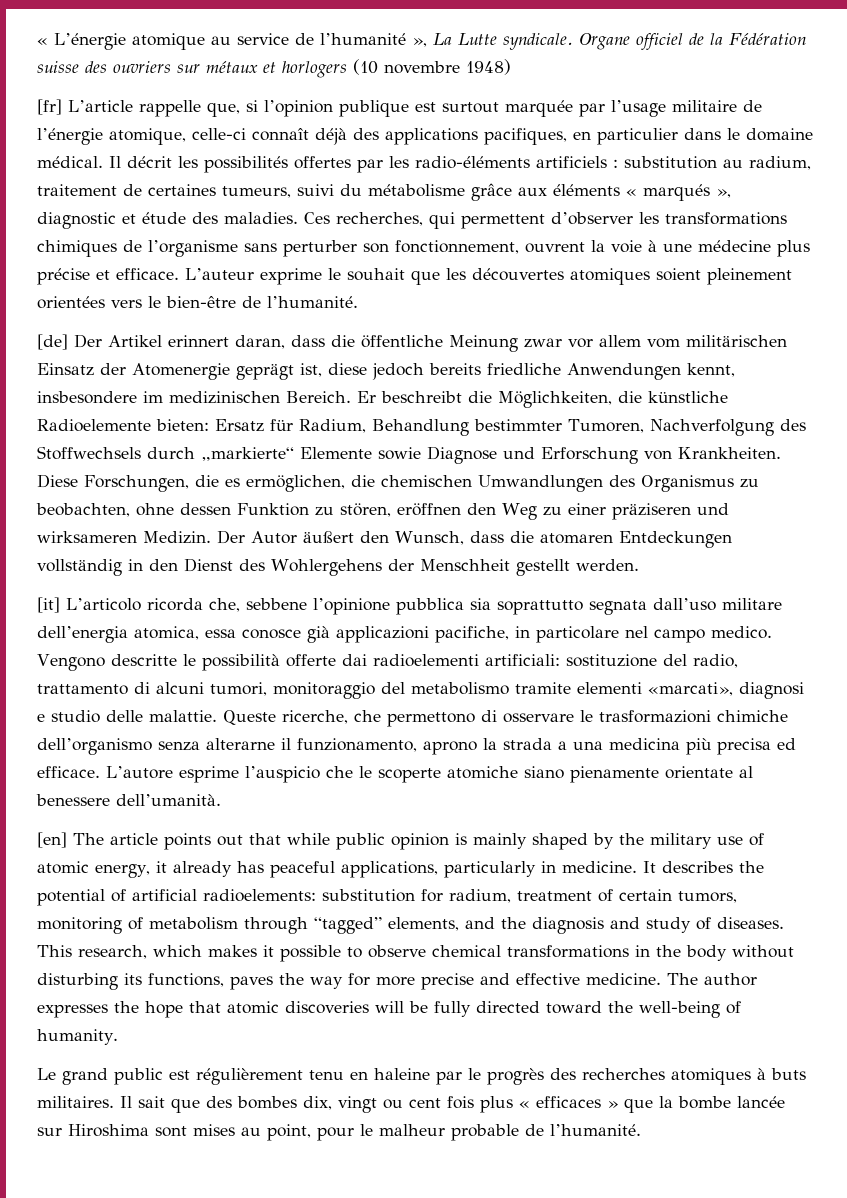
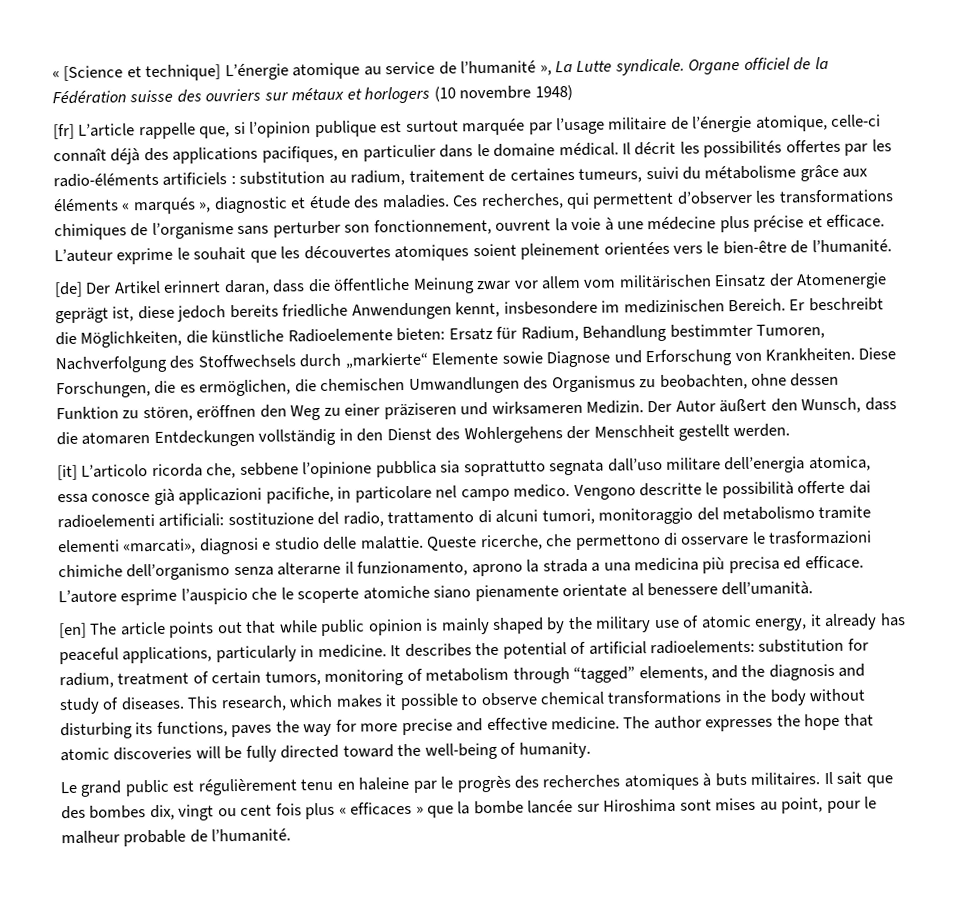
[37,38,48,45] « -> [52,64,222,82] « [Science et technique]

